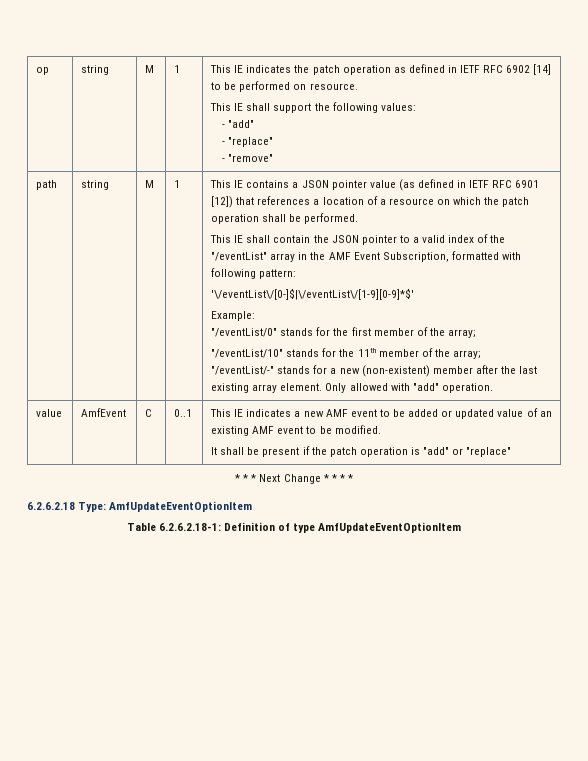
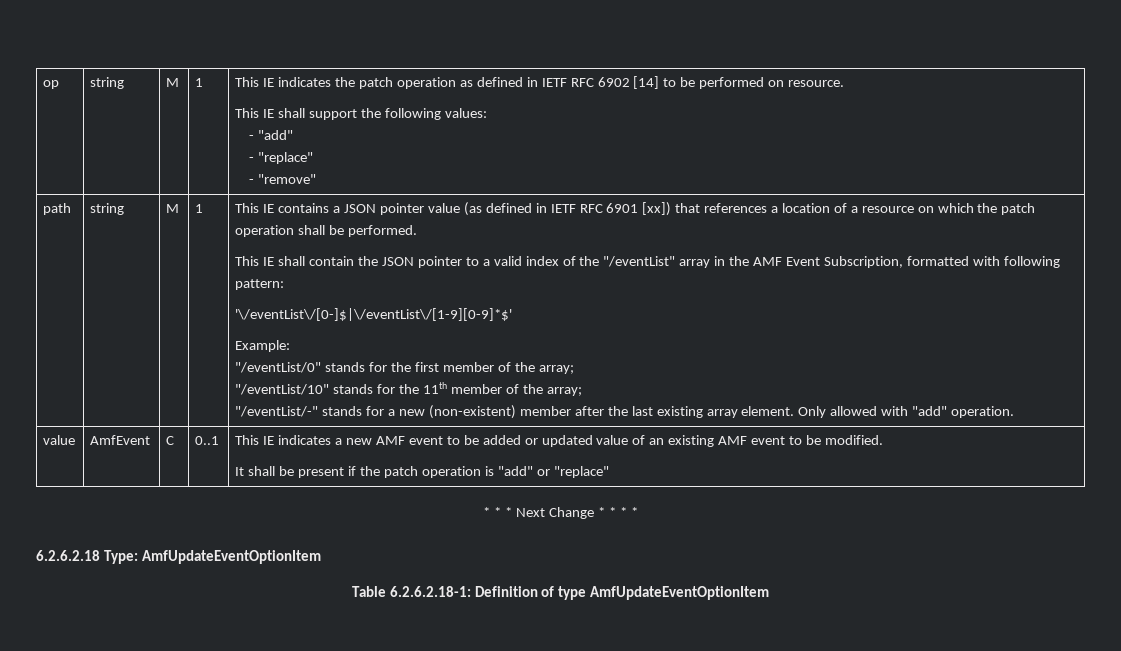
[211,196,234,208] [12]) -> [642,202,672,216] [xx])

